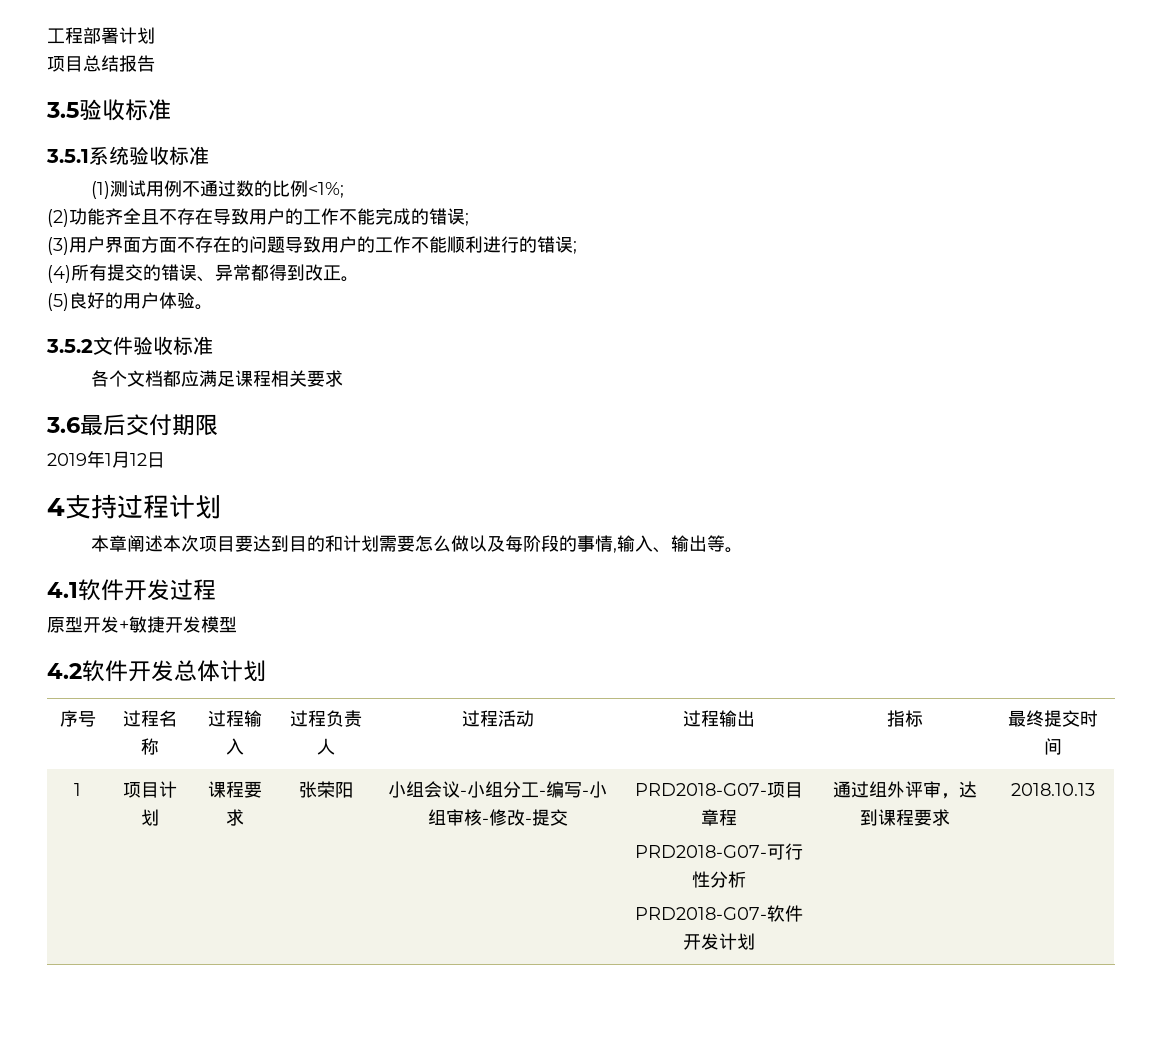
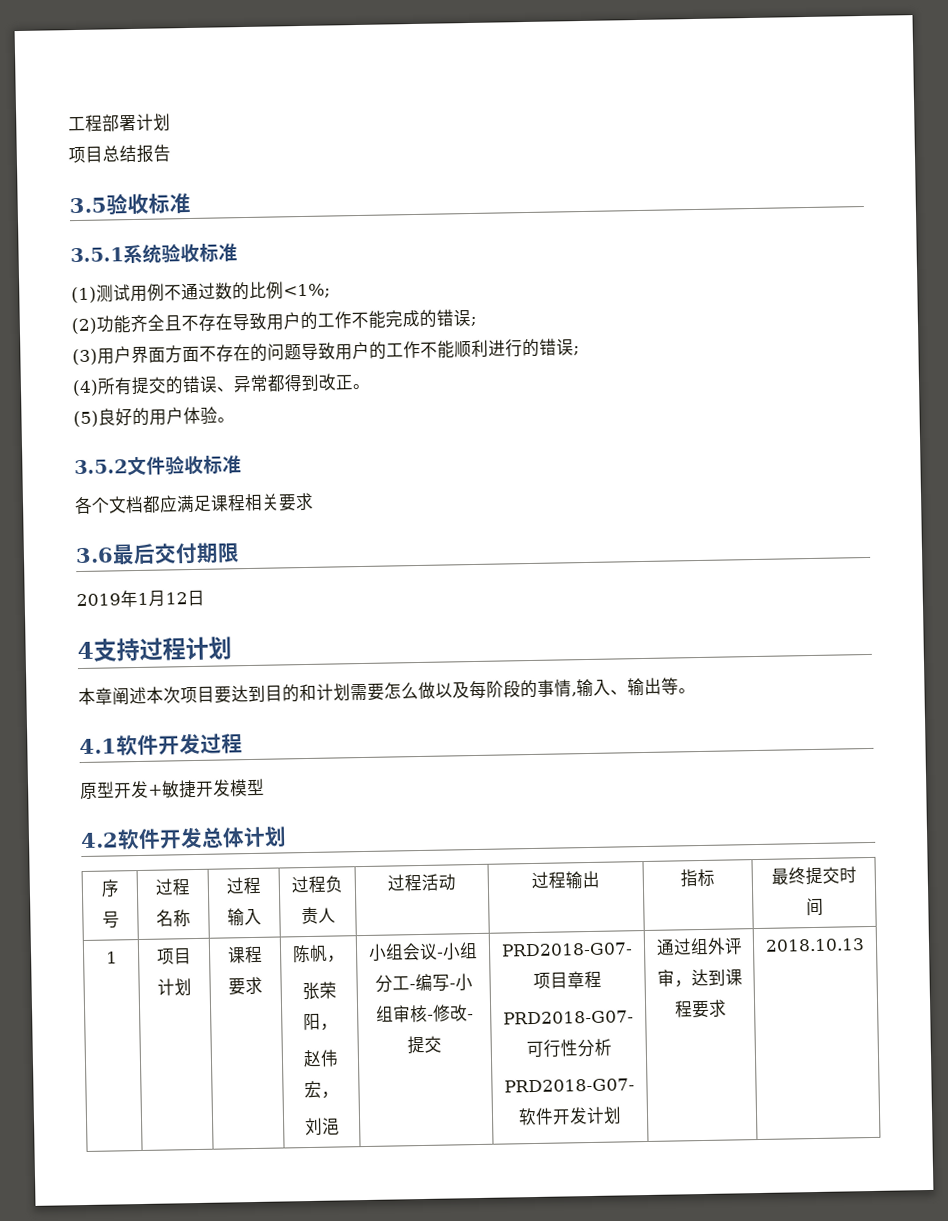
(244, 817) none -> [292,944,345,964] 陈帆， //
(353, 790) none -> [319,1023,338,1031] [302,1049,339,1068] [303,1080,339,1099] [304,1117,340,1136] ， // 赵伟宏， // 刘浥

